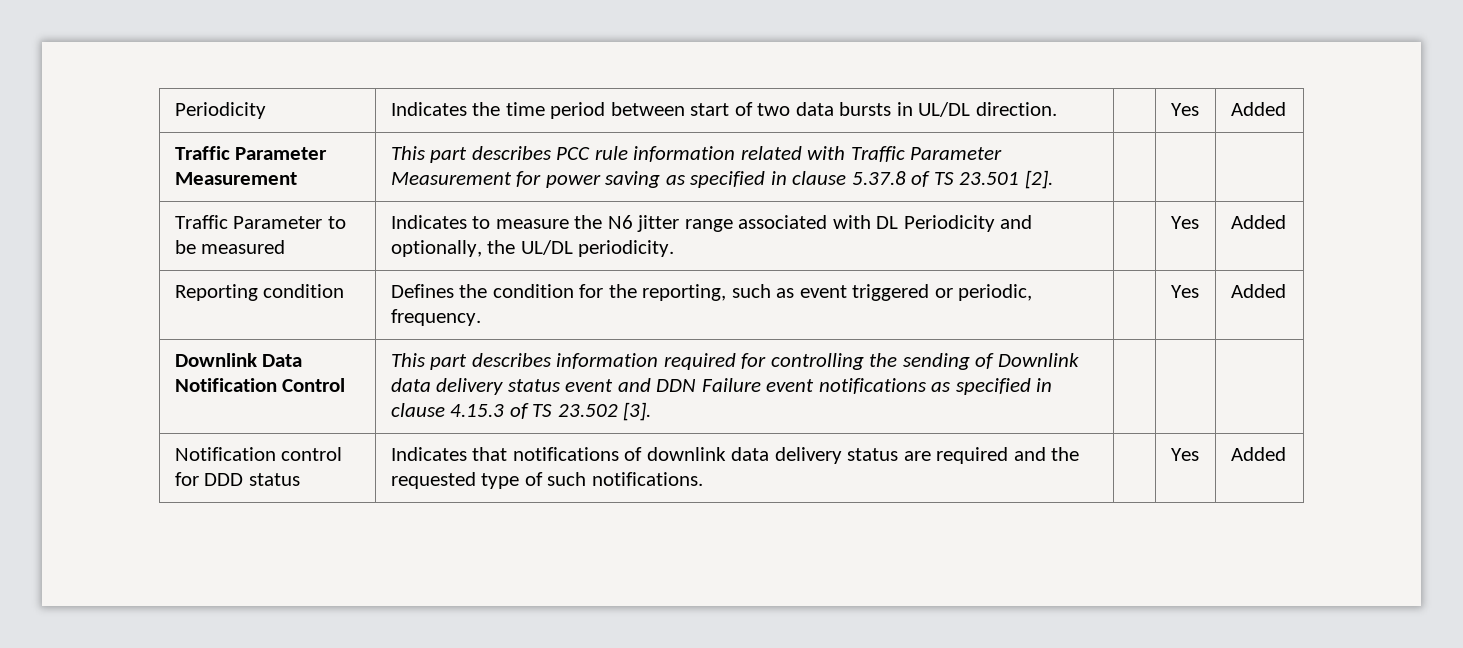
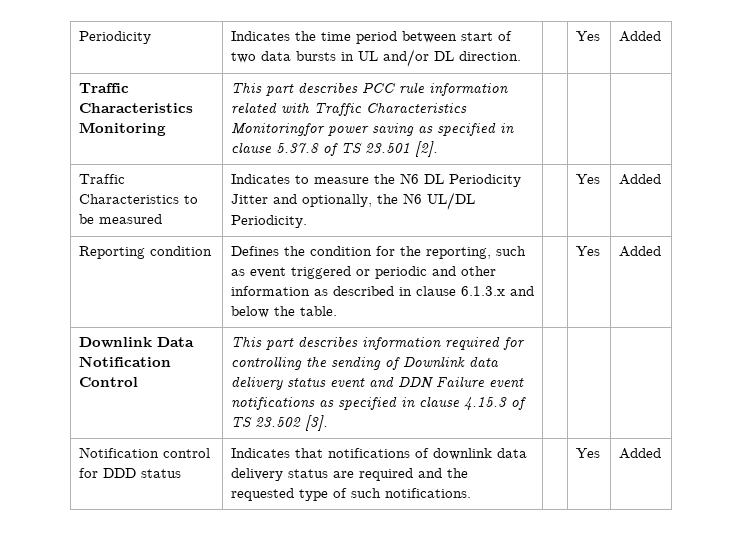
[918,102,971,117] UL/DL -> [357,49,454,67] UL and/or DL
[235,147,328,160] [174,172,297,185] Parameter Measurement -> [78,103,193,113] [78,122,166,136] Characteristics Monitoring
[910,147,1003,160] [390,171,542,187] Parameter Measurement for -> [365,102,467,113] [230,123,325,136] Characteristics Monitoringfor
[233,216,323,229] Parameter -> [78,194,179,204] Characteristics
[637,215,871,232] jitter range associated with -> (419, 178) none
(995, 223) none -> [230,194,268,204] Jitter
[520,240,675,257] UL/DL periodicity. -> [402,192,475,210] [230,215,307,228] N6 UL/DL Periodicity.
[958,284,1033,301] [390,309,481,326] periodic, frequency. -> [374,266,496,279] [230,286,534,296] [230,306,337,318] periodic and other information as described in clause 6.1.3.x and below the table.

